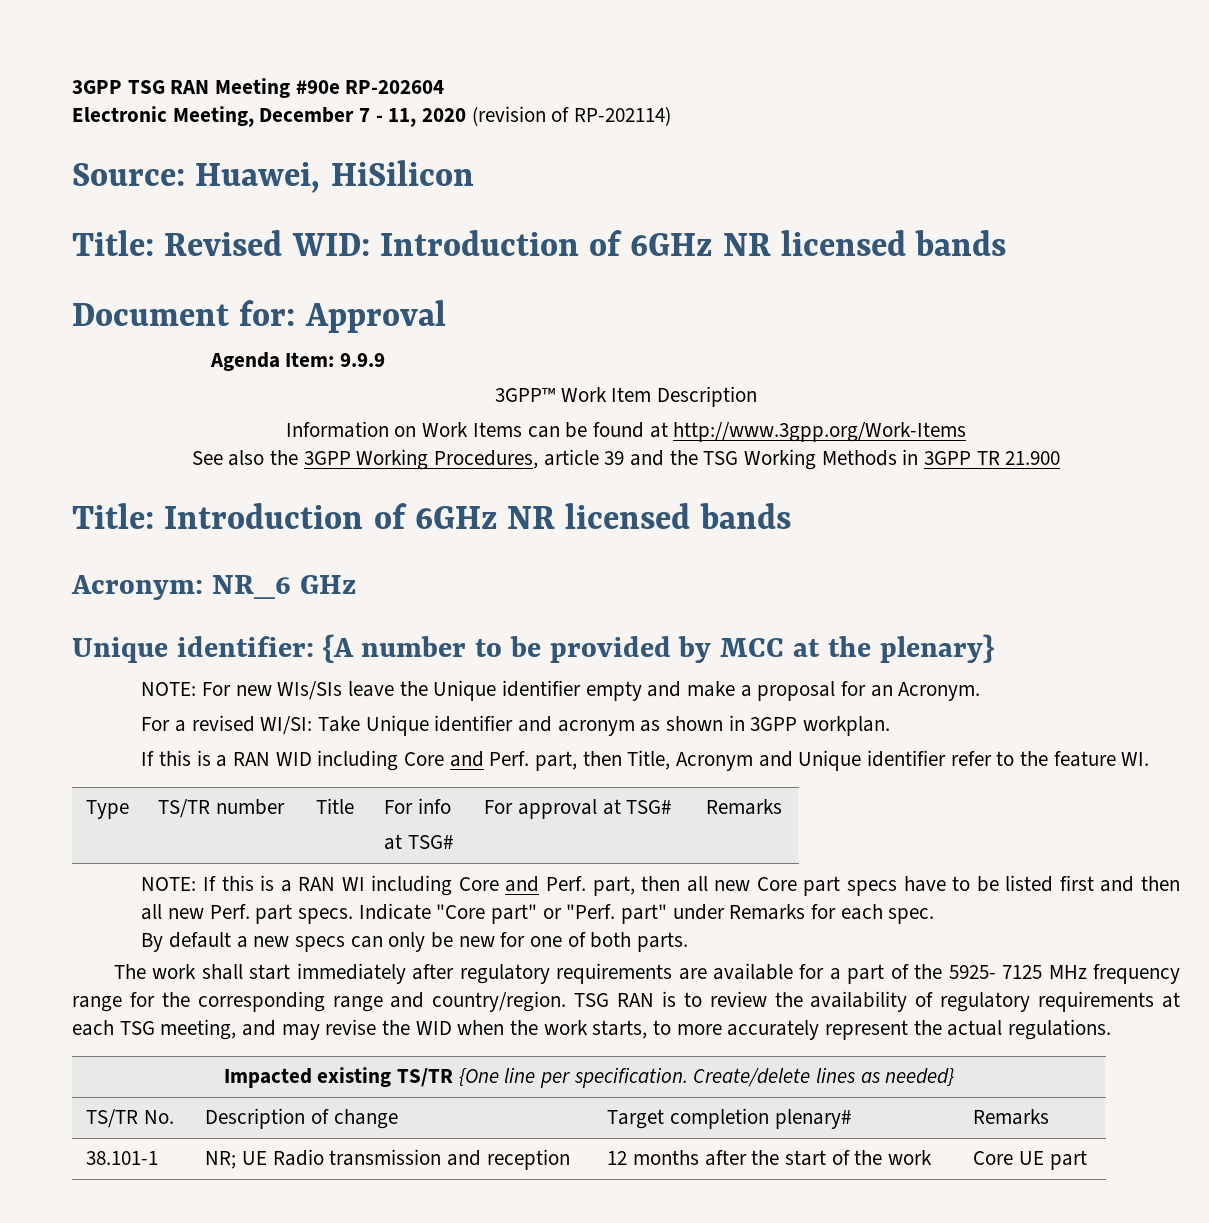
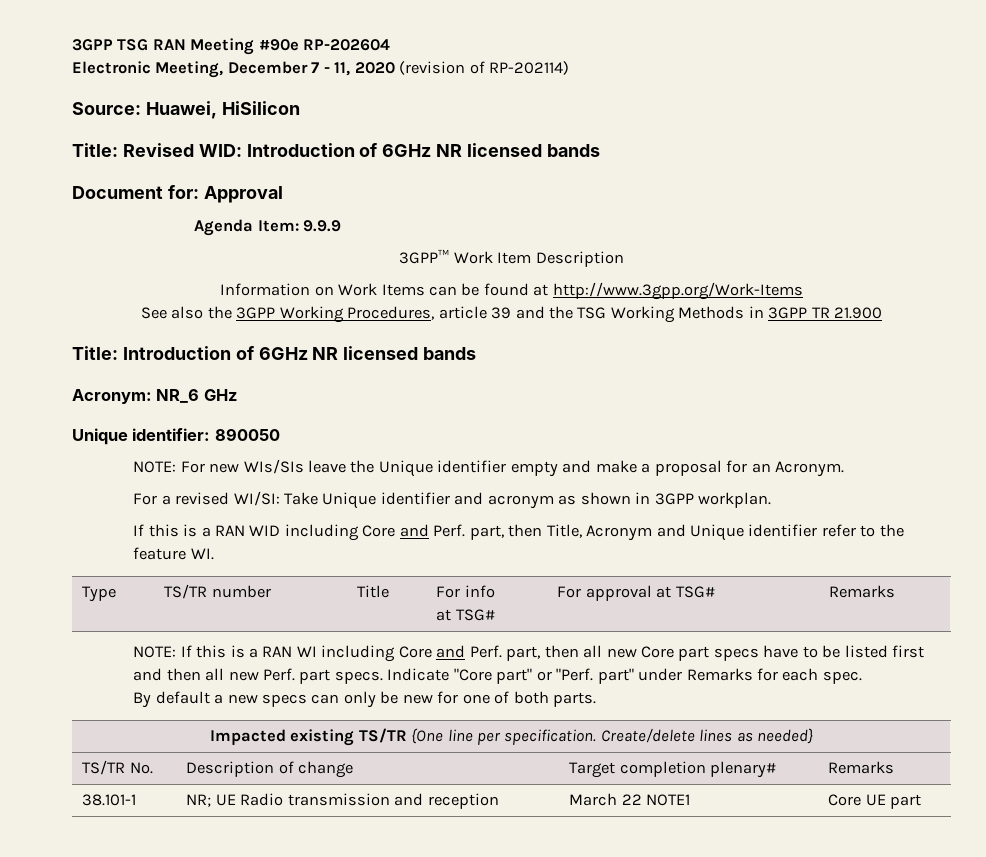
[322,634,994,663] {A number to be provided by MCC at the plenary} -> [214,428,280,441] 890050
[114,963,1180,984] [72,991,1180,1012] [72,1019,1112,1040] // The work shall start immediately after regulatory requirements are available for a part of the 5925- 7125 MHz frequency range for the corresponding range and country/region. TSG RAN is to review the availability of regulatory requirements at each TSG meeting, and may revise the WID when the work starts, to more accurately represent the actual regulations. -> (597, 699) none
[607,1150,933,1166] 12 months after the start of the work -> [569,793,691,806] March 22 NOTE1

